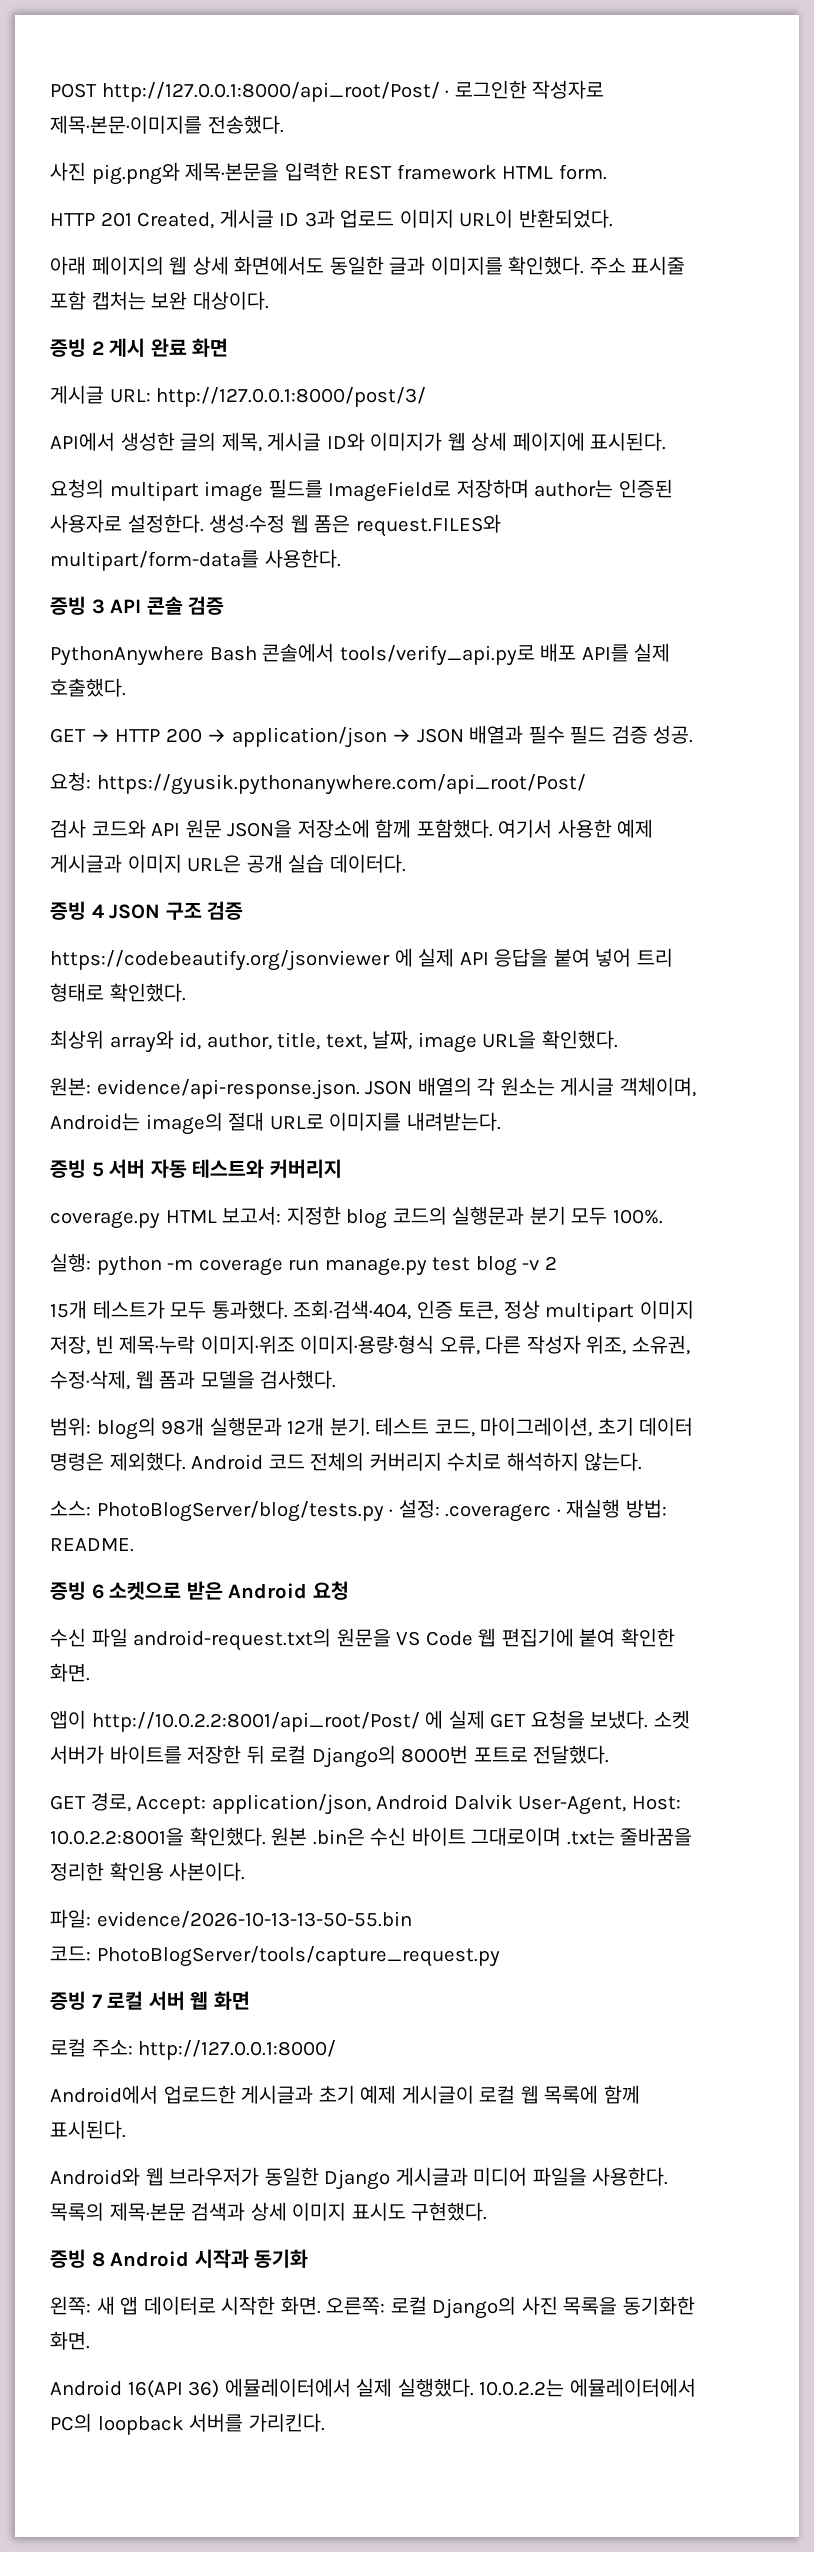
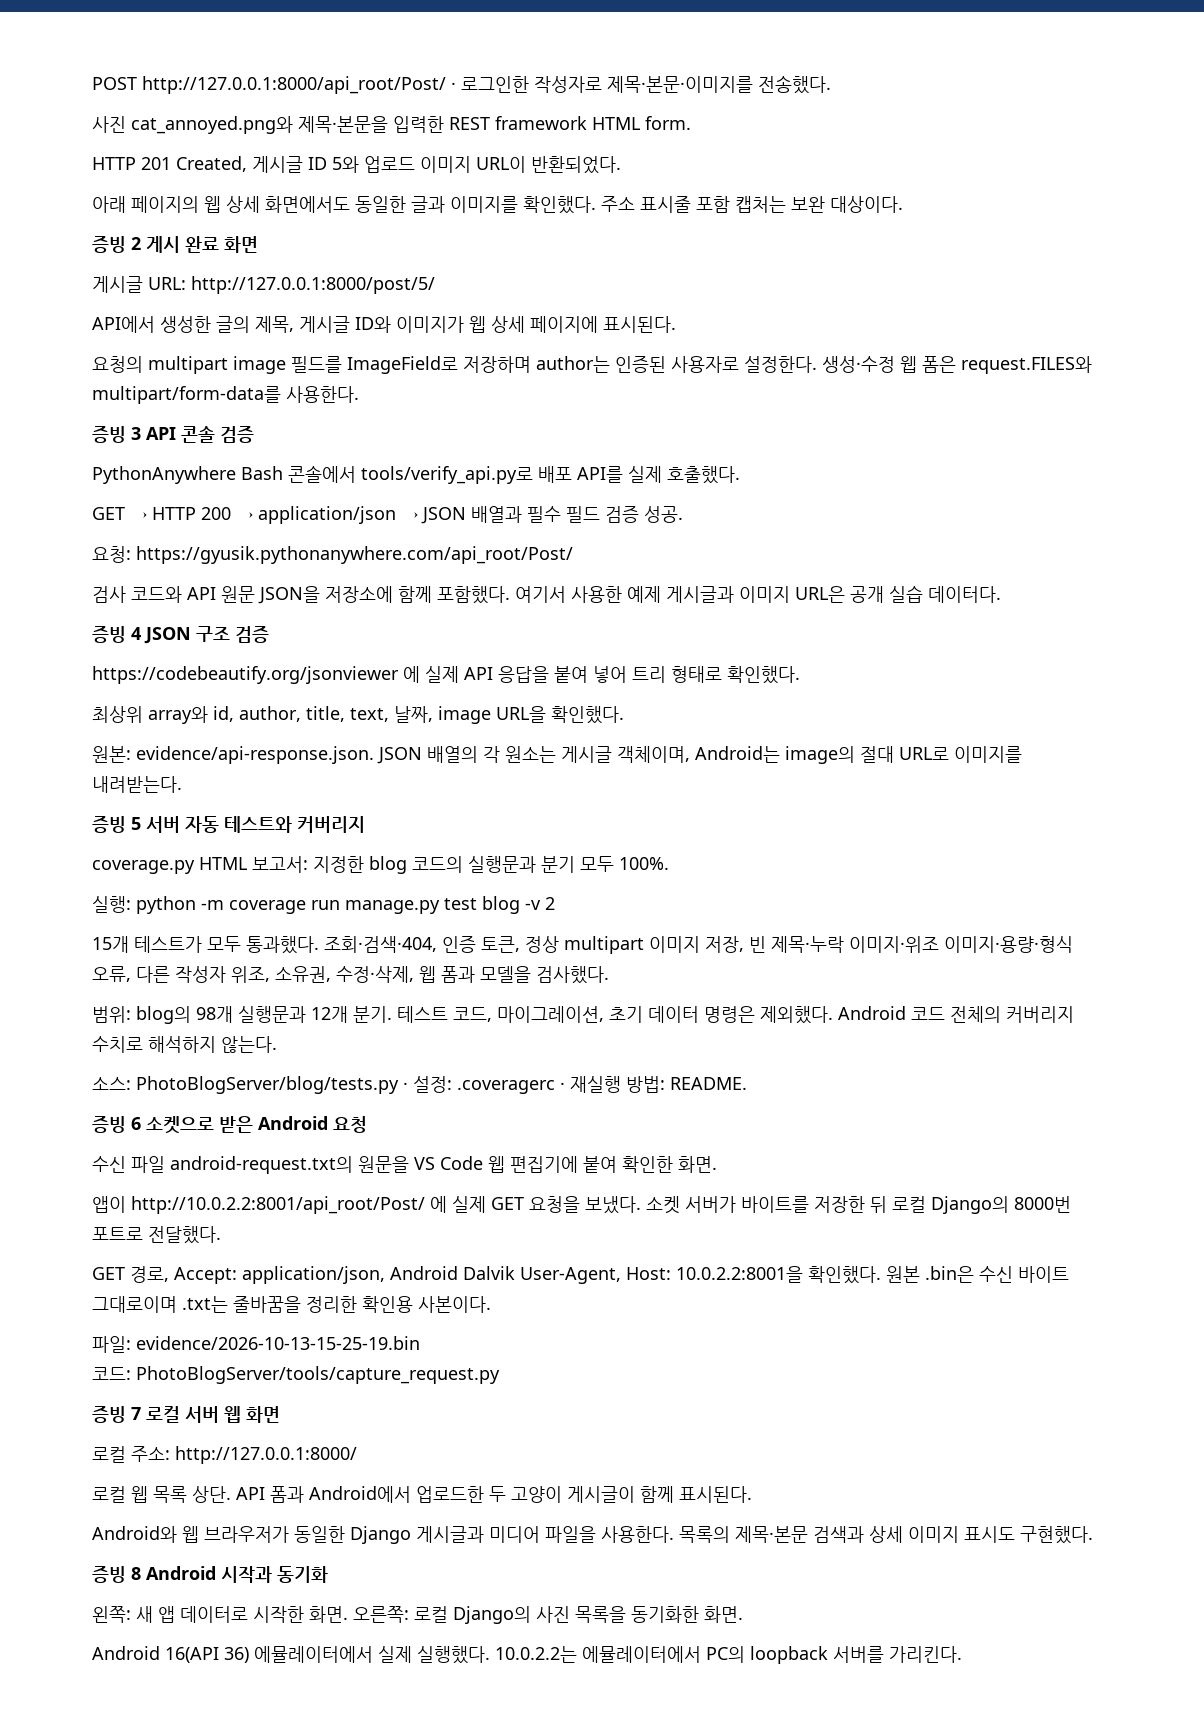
[91,162,180,185] pig.png와 -> [131,116,293,134] cat_annoyed.png와
[304,209,335,228] 3과 -> [332,156,359,173] 5와
[156,387,427,407] http://127.0.0.1:8000/post/3/ -> [191,276,435,294] http://127.0.0.1:8000/post/5/
[96,1911,412,1928] evidence/2026-10-13-13-50-55.bin -> [136,1336,420,1350] evidence/2026-10-13-15-25-19.bin
[50,2085,599,2104] Android에서 업로드한 게시글과 초기 예제 게시글이 로컬 웹 목록에 -> [92,1486,635,1503] 로컬 웹 목록 상단. API 폼과 Android에서 업로드한 두 고양이 게시글이

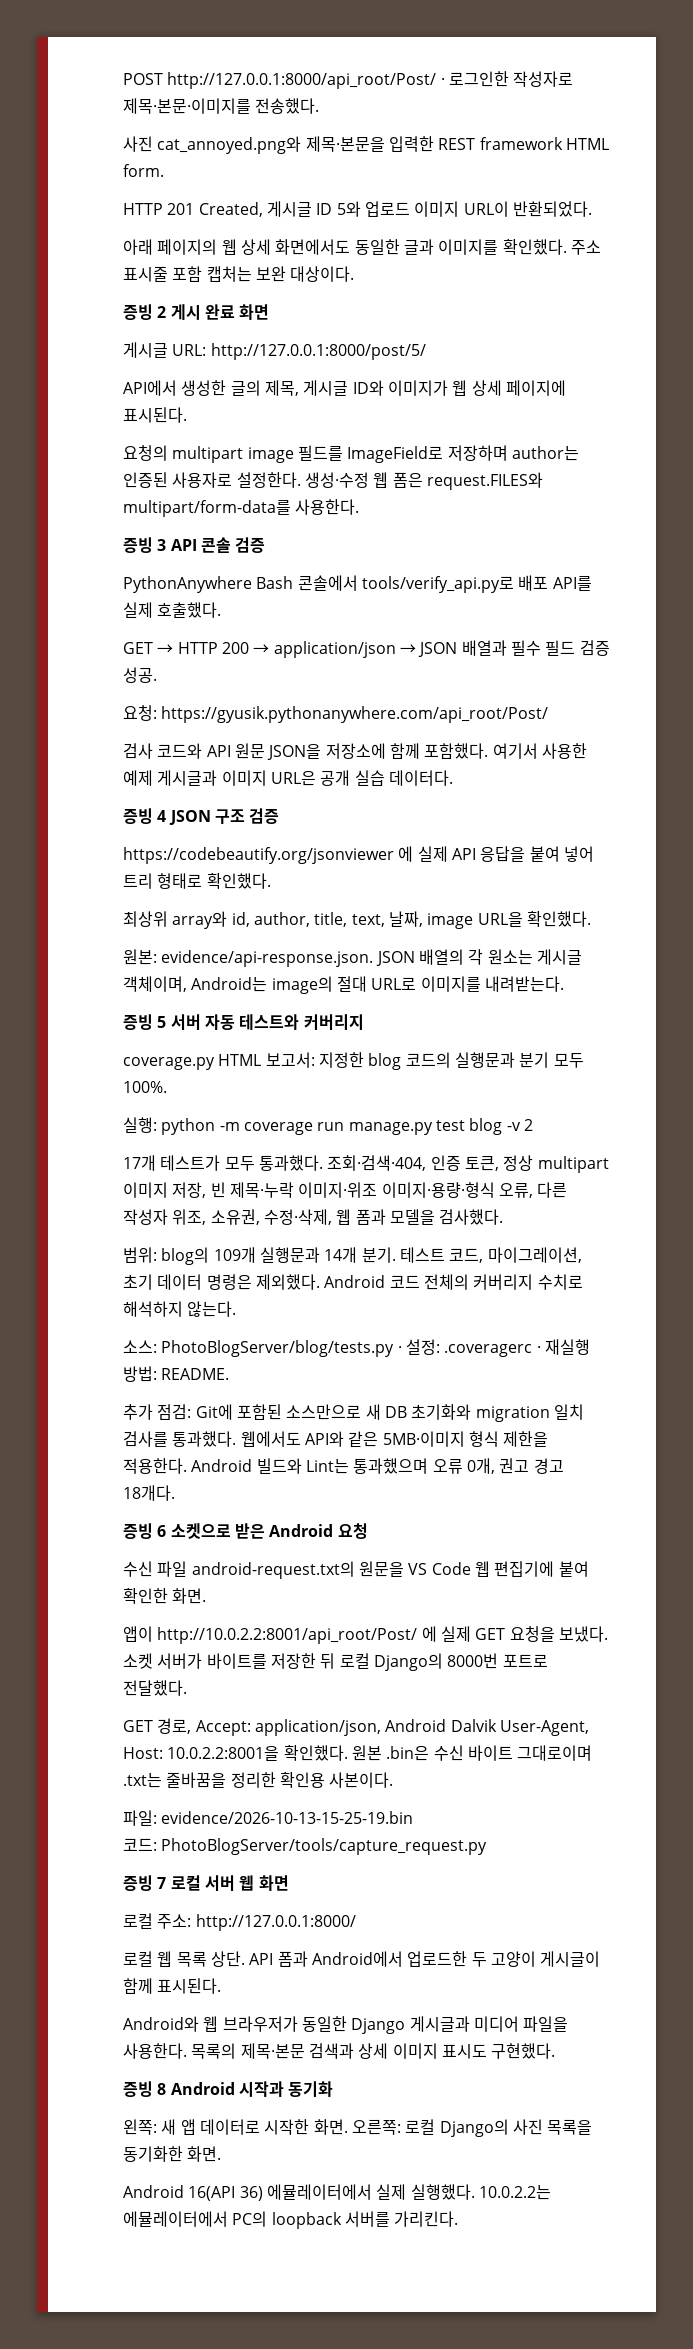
[92,936,129,953] 15개 -> [123,1155,156,1171] 17개
[196,1006,348,1023] 98개 실행문과 12개 -> [213,1247,358,1263] 109개 실행문과 14개
(747, 1083) none -> [123,1404,584,1422] [123,1431,549,1447] [123,1458,564,1474] [123,1485,175,1501] // 추가 점검: Git에 포함된 소스만으로 새 DB 초기화와 migration 일치 검사를 통과했다. 웹에서도 API와 같은 5MB·이미지 형식 제한을 적용한다. Android 빌드와 Lint는 통과했으며 오류 0개, 권고 경고 18개다.

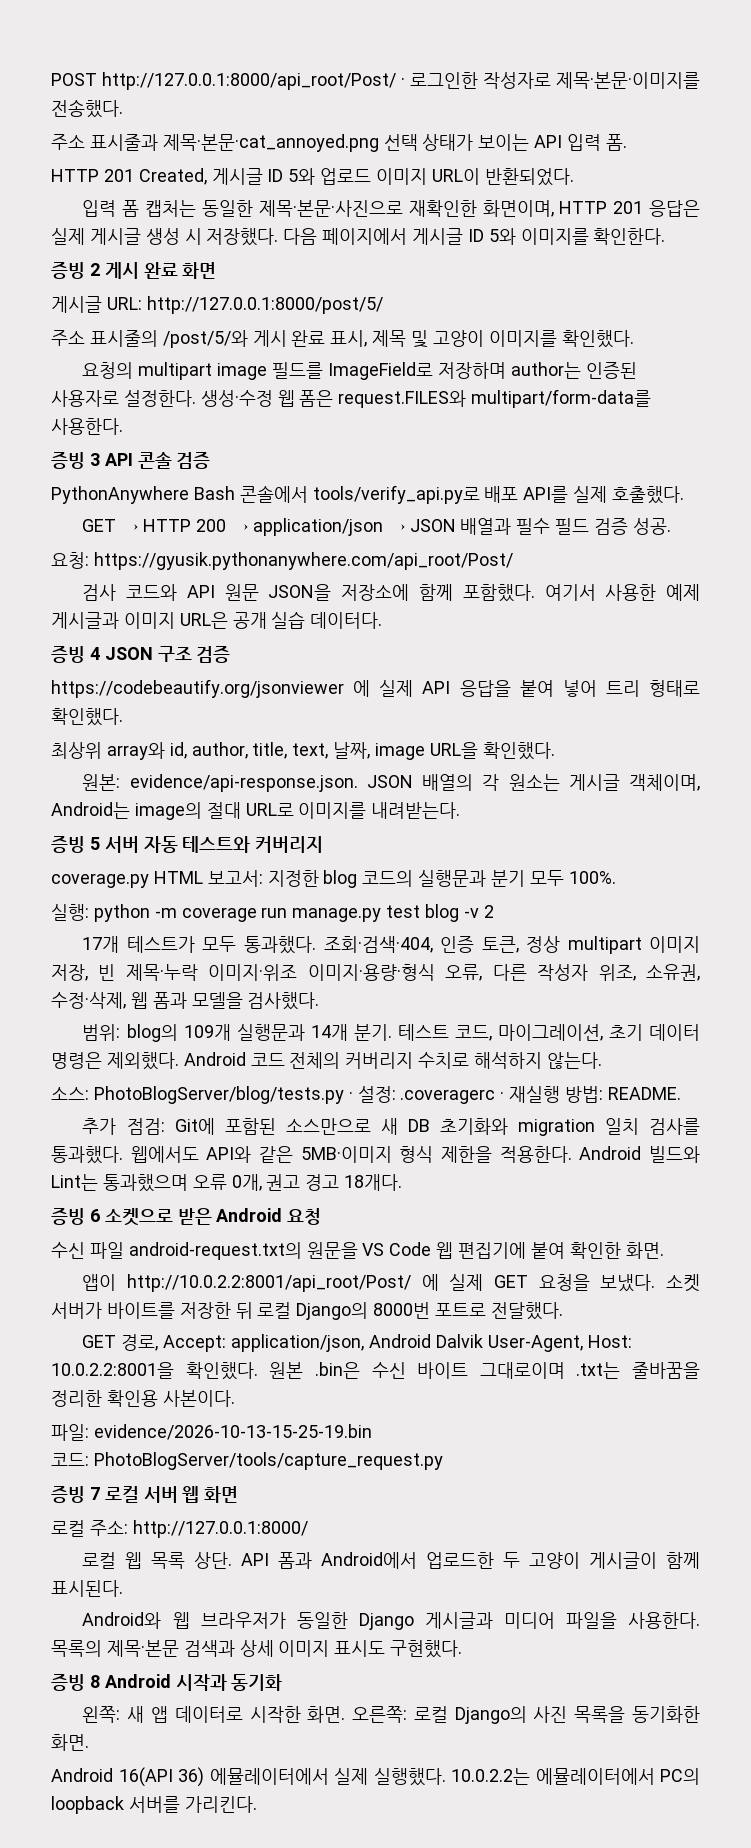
[123,136,609,154] [123,164,164,177] 사진 cat_annoyed.png와 제목·본문을 입력한 REST framework HTML form. -> [51,134,627,152] 주소 표시줄과 제목·본문·cat_annoyed.png 선택 상태가 보이는 API 입력 폼.
[123,239,601,255] [123,266,355,282] 아래 페이지의 웹 상세 화면에서도 동일한 글과 이미지를 확인했다. 주소 표시줄 포함 캡처는 보완 대상이다. -> [82,200,700,217] [51,228,666,246] 입력 폼 캡처는 동일한 제목·본문·사진으로 재확인한 화면이며, HTTP 201 응답은 실제 게시글 생성 시 저장했다. 다음 페이지에서 게시글 ID 5와 이미지를 확인한다.
[123,380,566,396] [123,407,187,423] API에서 생성한 글의 제목, 게시글 ID와 이미지가 웹 상세 페이지에 표시된다. -> [51,330,634,348] 주소 표시줄의 /post/5/와 게시 완료 표시, 제목 및 고양이 이미지를 확인했다.

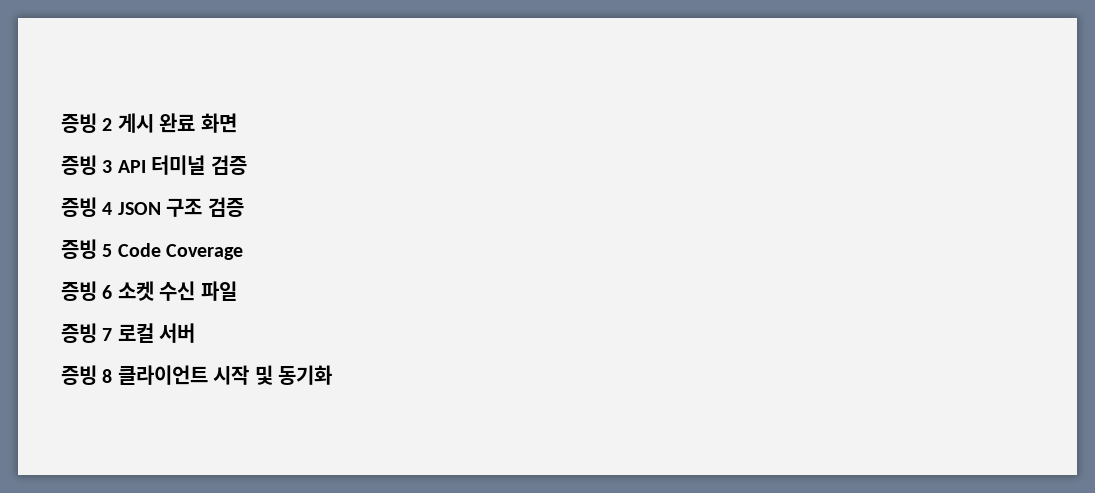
[51,72,700,90] [51,99,123,118] [51,134,627,152] [51,168,574,186] [82,200,700,217] [51,228,666,246] POST http://127.0.0.1:8000/api_root/Post/ · 로그인한 작성자로 제목·본문·이미지를 전송했다. // 주소 표시줄과 제목·본문·cat_annoyed.png 선택 상태가 보이는 API 입력 폼. // HTTP 201 Created, 게시글 ID 5와 업로드 이미지 URL이 반환되었다. // 입력 폼 캡처는 동일한 제목·본문·사진으로 재확인한 화면이며, HTTP 201 응답은 실제 게시글 생성 시 저장했다. 다음 페이지에서 게시글 ID 5와 이미지를 확인한다. // -> (61, 123) none
[51,296,383,314] [51,330,634,348] [82,362,637,380] [51,389,652,408] [51,418,123,435] // 게시글 URL: http://127.0.0.1:8000/post/5/ // 주소 표시줄의 /post/5/와 게시 완료 표시, 제목 및 고양이 이미지를 확인했다. // 요청의 multipart image 필드를 ImageField로 저장하며 author는 인증된 사용자로 설정한다. 생성·수정 웹 폼은 request.FILES와 multipart/form-data를 사용한다. -> (237, 123) none
[137,452,211,469] [51,485,685,504] [82,518,671,536] [51,552,513,570] [82,584,700,602] [51,611,383,629] 콘솔 검증 // PythonAnywhere Bash 콘솔에서 tools/verify_api.py로 배포 API를 실제 호출했다. // GET → HTTP 200 → application/json → JSON 배열과 필수 필드 검증 성공. // 요청: https://gyusik.pythonanywhere.com/api_root/Post/ // 검사 코드와 API 원문 JSON을 저장소에 함께 포함했다. 여기서 사용한 예제 게시글과 이미지 URL은 공개 실습 데이터다. -> [151,155,247,175] 터미널 검증
[51,679,700,698] [51,708,123,726] [51,742,555,760] [82,774,700,792] [51,802,461,820] [51,836,324,853] [51,870,616,888] [51,904,494,922] [82,936,700,954] [51,964,700,981] [51,992,320,1010] [82,1024,700,1042] [51,1052,602,1070] [51,1086,681,1104] [82,1118,700,1136] [51,1146,700,1164] [51,1174,403,1192] [51,1208,322,1226] [51,1242,664,1260] [82,1274,700,1292] [51,1302,563,1320] [82,1334,632,1352] [51,1362,700,1380] [51,1390,235,1407] [51,1424,372,1441] [51,1452,443,1470] [51,1486,239,1503] [51,1520,308,1538] [82,1552,700,1569] [51,1580,123,1597] [82,1612,700,1630] [51,1640,463,1658] [51,1674,283,1691] [82,1706,700,1724] [51,1734,89,1751] [51,1767,700,1787] [51,1796,257,1814] https://codebeautify.org/jsonviewer 에 실제 API 응답을 붙여 넣어 트리 형태로 확인했다. // 최상위 array와 id, author, title, text, 날짜, image URL을 확인했다. // 원본: evidence/api-response.json. JSON 배열의 각 원소는 게시글 객체이며, Android는 image의 절대 URL로 이미지를 내려받는다. // 증빙 5 서버 자동 테스트와 커버리지 // coverage.py HTML 보고서: 지정한 blog 코드의 실행문과 분기 모두 100%. // 실행: python -m coverage run manage.py test blog -v 2 // 17개 테스트가 모두 통과했다. 조회·검색·404, 인증 토큰, 정상 multipart 이미지 저장, 빈 제목·누락 이미지·위조 이미지·용량·형식 오류, 다른 작성자 위조, 소유권, 수정·삭제, 웹 폼과 모델을 검사했다. // 범위: blog의 109개 실행문과 14개 분기. 테스트 코드, 마이그레이션, 초기 데이터 명령은 제외했다. Android 코드 전체의 커버리지 수치로 해석하지 않는다. // 소스: PhotoBlogServer/blog/tests.py · 설정: .coveragerc · 재실행 방법: README. // 추가 점검: Git에 포함된 소스만으로 새 DB 초기화와 migration 일치 검사를 통과했다. 웹에서도 API와 같은 5MB·이미지 형식 제한을 적용한다. Android 빌드와 Lint는 통과했으며 오류 0개, 권고 경고 18개다. // 증빙 6 소켓으로 받은 Android 요청 // 수신 파일 android-request.txt의 원문을 VS Code 웹 편집기에 붙여 확인한 화면. // 앱이 http://10.0.2.2:8001/api_root/Post/ 에 실제 GET 요청을 보냈다. 소켓 서버가 바이트를 저장한 뒤 로컬 Django의 8000번 포트로 전달했다. // GET 경로, Accept: application/json, Android Dalvik User-Agent, Host: 10.0.2.2:8001을 확인했다. 원본 .bin은 수신 바이트 그대로이며 .txt는 줄바꿈을 정리한 확인용 사본이다. // 파일: evidence/2026-10-13-15-25-19.bin // 코드: PhotoBlogServer/tools/capture_request.py // 증빙 7 로컬 서버 웹 화면 // 로컬 주소: http://127.0.0.1:8000/ // 로컬 웹 목록 상단. API 폼과 Android에서 업로드한 두 고양이 게시글이 함께 표시된다. // Android와 웹 브라우저가 동일한 Django 게시글과 미디어 파일을 사용한다. 목록의 제목·본문 검색과 상세 이미지 표시도 구현했다. // 증빙 8 Android 시작과 동기화 // 왼쪽: 새 앱 데이터로 시작한 화면. 오른쪽: 로컬 Django의 사진 목록을 동기화한 화면. // Android 16(API 36) 에뮬레이터에서 실제 실행했다. 10.0.2.2는 에뮬레이터에서 PC의 loopback 서버를 가리킨다. -> [61,239,244,260] [61,281,237,301] [61,323,196,343] [61,365,332,385] 증빙 5 Code Coverage // 증빙 6 소켓 수신 파일 // 증빙 7 로컬 서버 // 증빙 8 클라이언트 시작 및 동기화

